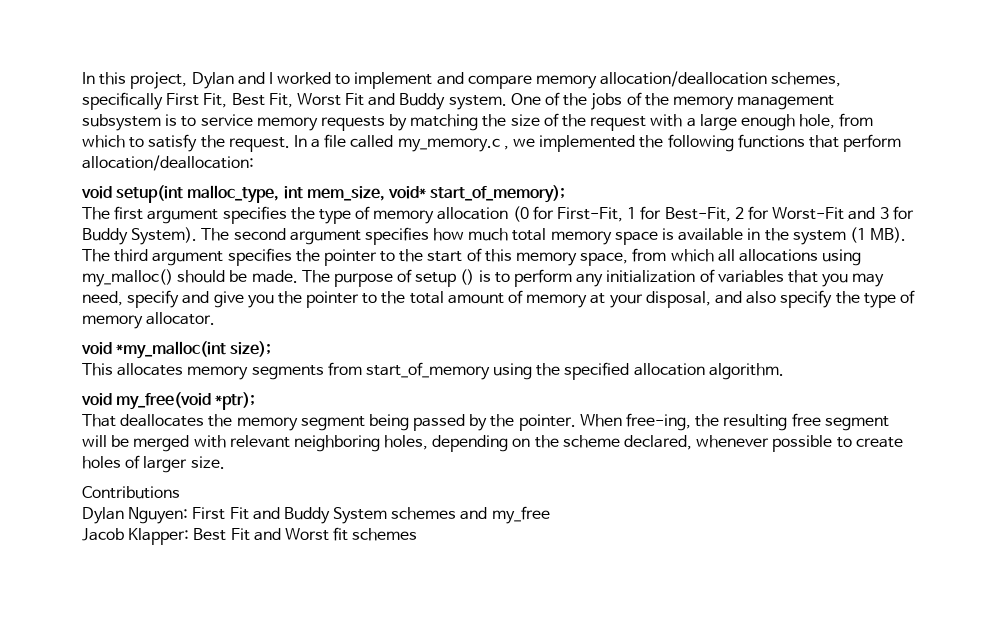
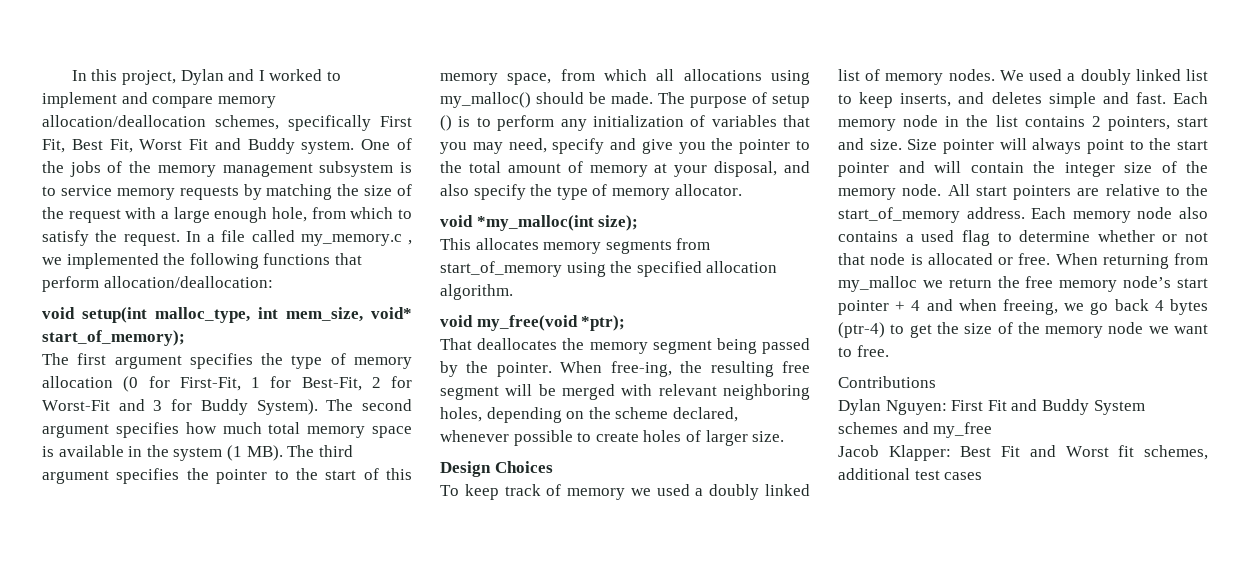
(225, 462) none -> [440,461,553,477] [440,484,810,500] [838,69,1208,85] [838,92,1208,108] [838,115,1208,131] [838,138,1208,154] [838,161,1208,177] [838,184,1208,200] [838,207,1208,223] [838,230,1208,246] [838,253,1208,269] [838,276,1208,292] [838,299,1208,315] [838,322,1208,338] [838,345,889,357] // Design Choices // To keep track of memory we used a doubly linked list of memory nodes. We used a doubly linked list to keep inserts, and deletes simple and fast. Each memory node in the list contains 2 pointers, start and size. Size pointer will always point to the start pointer and will contain the integer size of the memory node. All start pointers are relative to the start_of_memory address. Each memory node also contains a used flag to determine whether or not that node is allocated or free. When returning from my_malloc we return the free memory node’s start pointer + 4 and when freeing, we go back 4 bytes (ptr-4) to get the size of the memory node we want to free.
[352,528,418,541] schemes -> [1144,445,1208,460] [838,468,983,480] schemes, additional test cases

